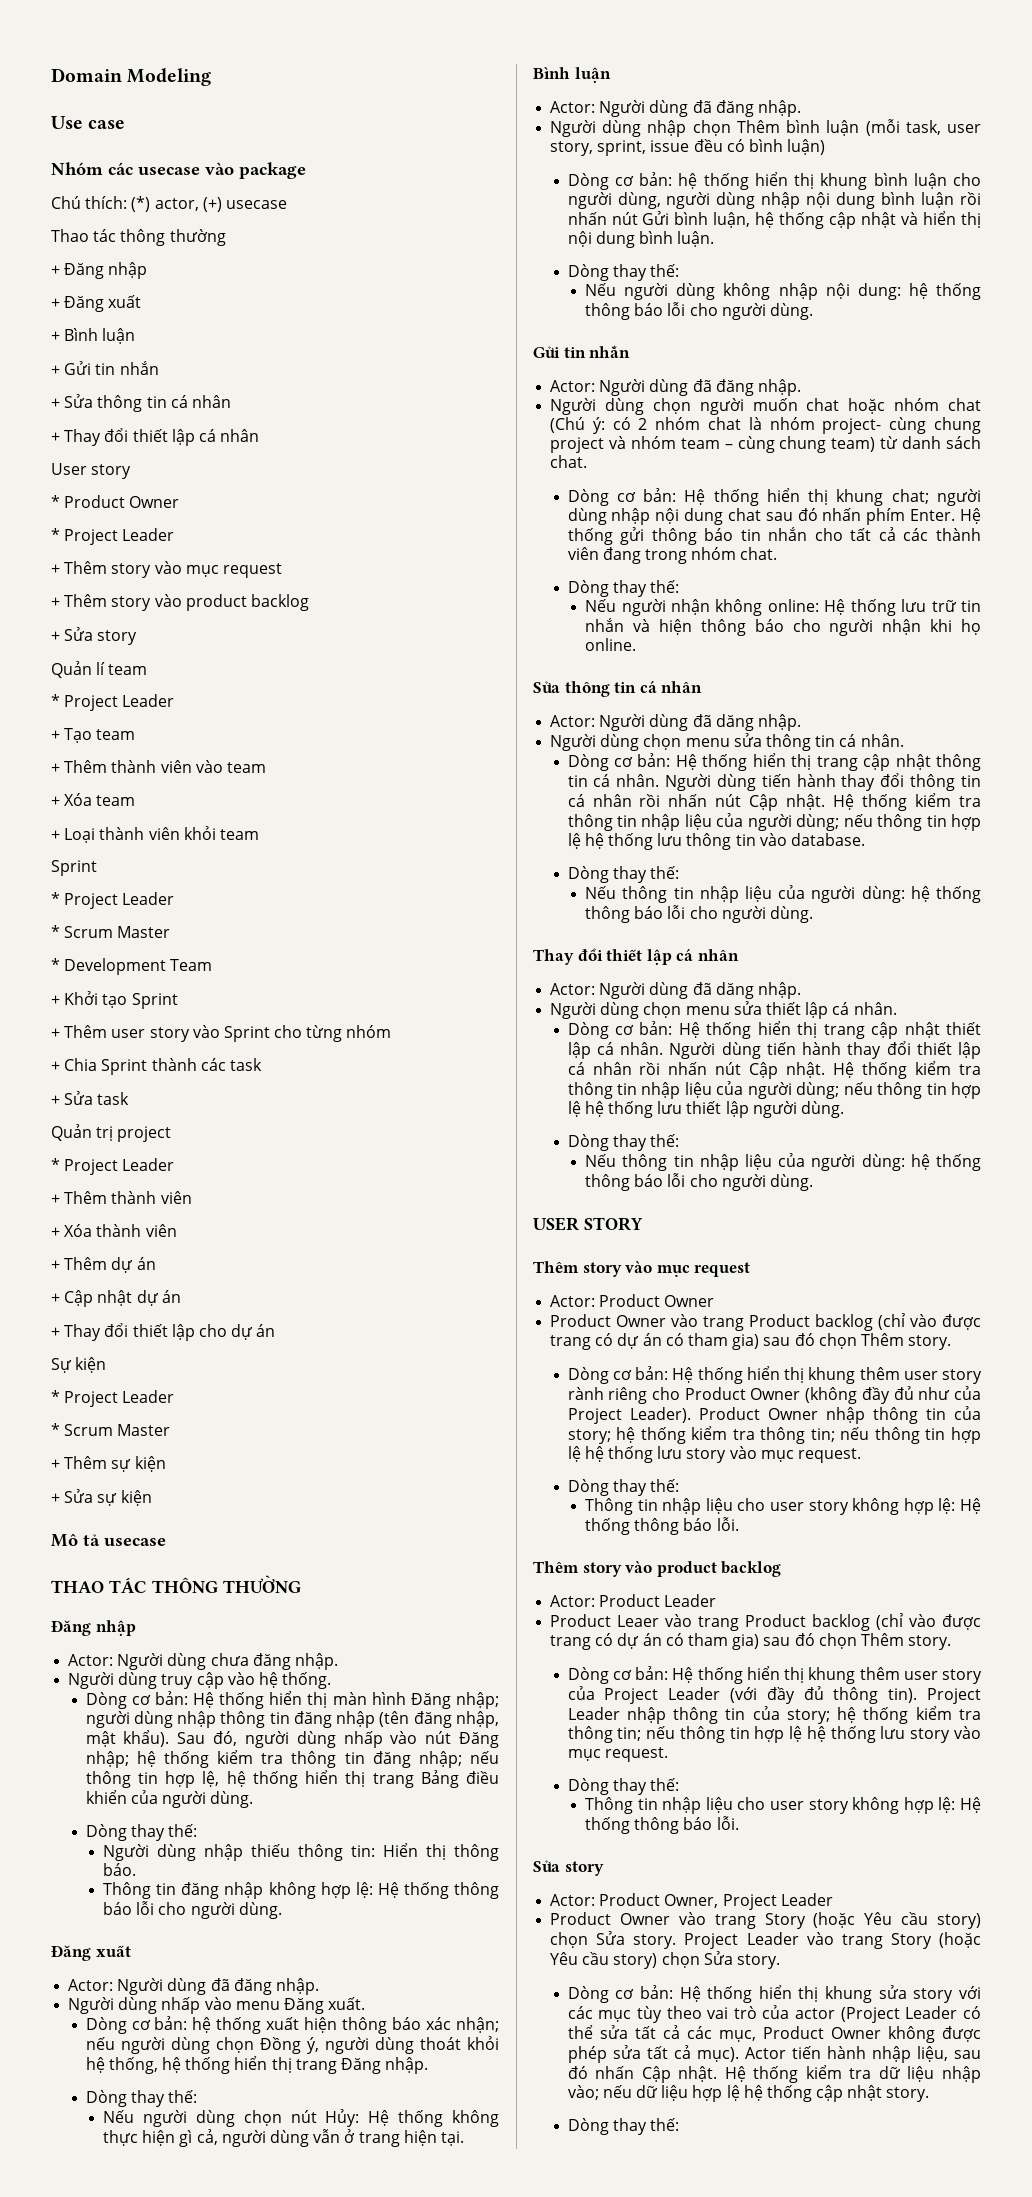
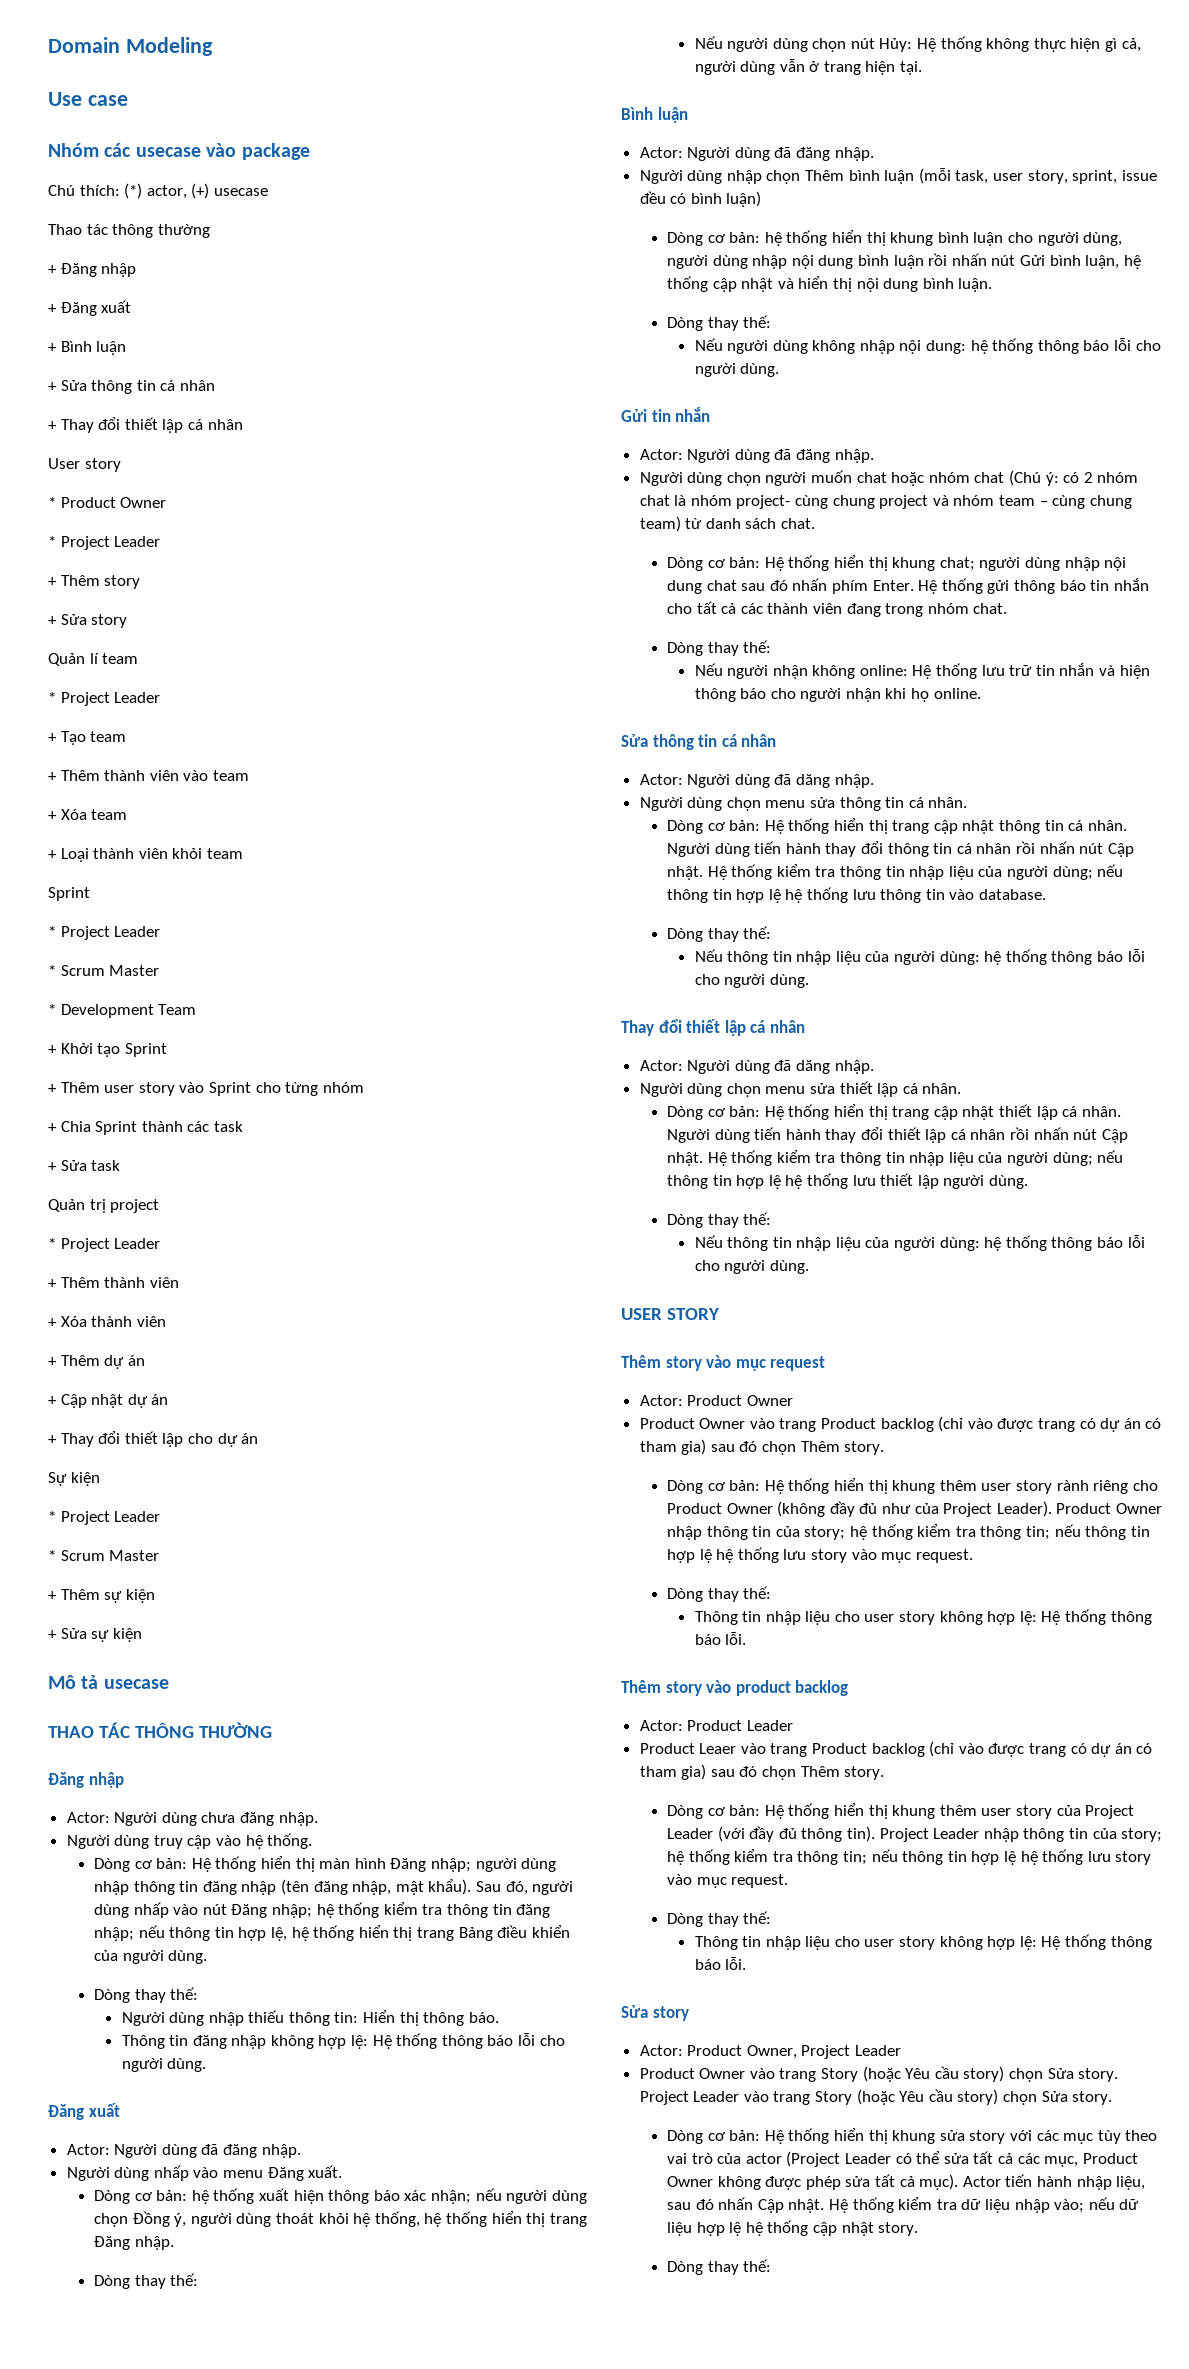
[51,361,159,375] // + Gửi tin nhắn -> (127, 348) none
[154,561,282,578] [51,594,309,611] vào mục request // + Thêm story vào product backlog -> (141, 582) none

